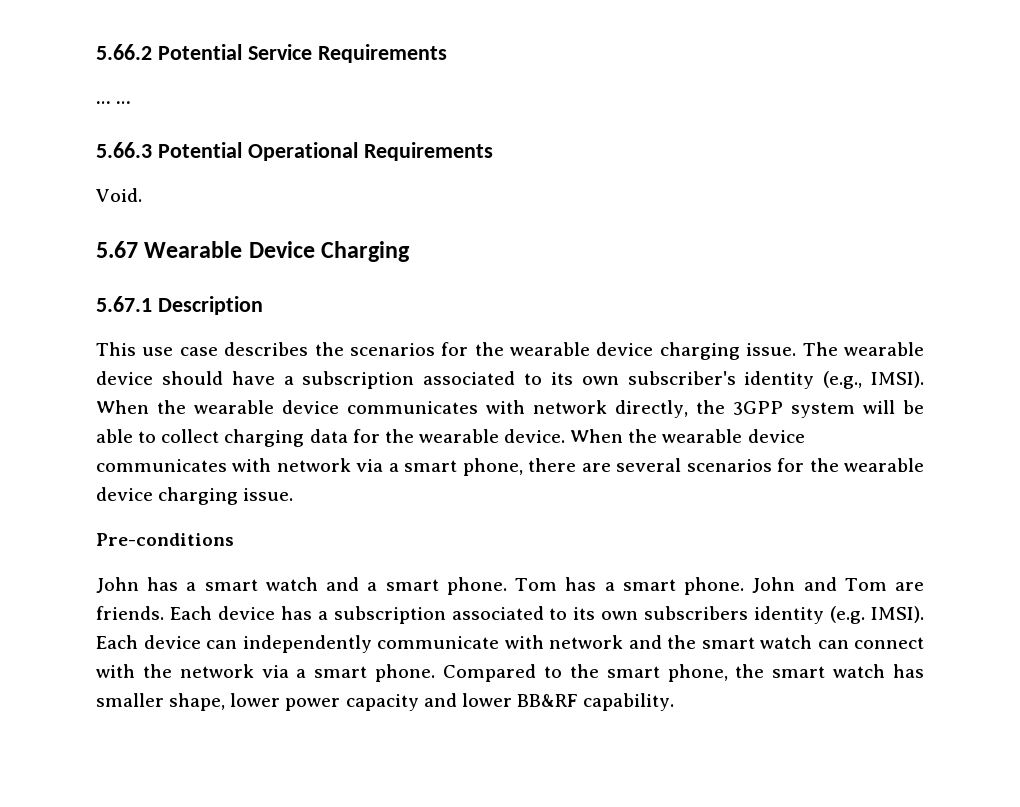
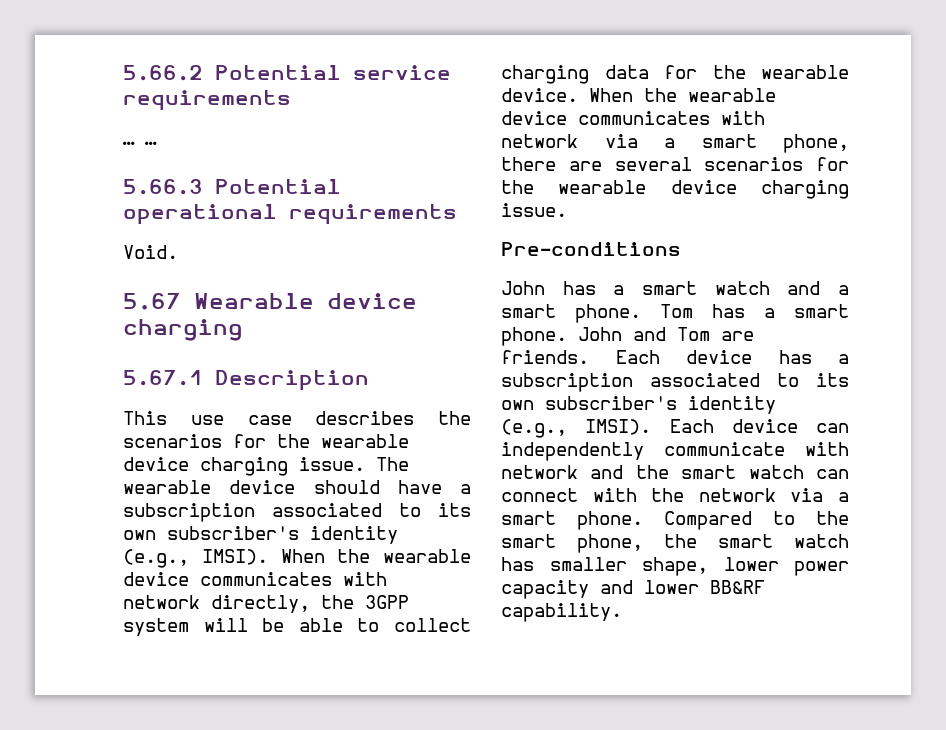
[247,44,447,63] Service Requirements -> [353,65,451,80] [123,90,291,111] service requirements
[247,142,493,161] Operational Requirements -> [123,204,457,225] operational requirements
[248,241,411,262] Device Charging -> [327,293,417,309] [123,319,243,341] device charging
[644,606,866,624] subscribers identity (e.g. -> [545,396,776,414] [501,419,567,438] subscriber's identity (e.g.,

